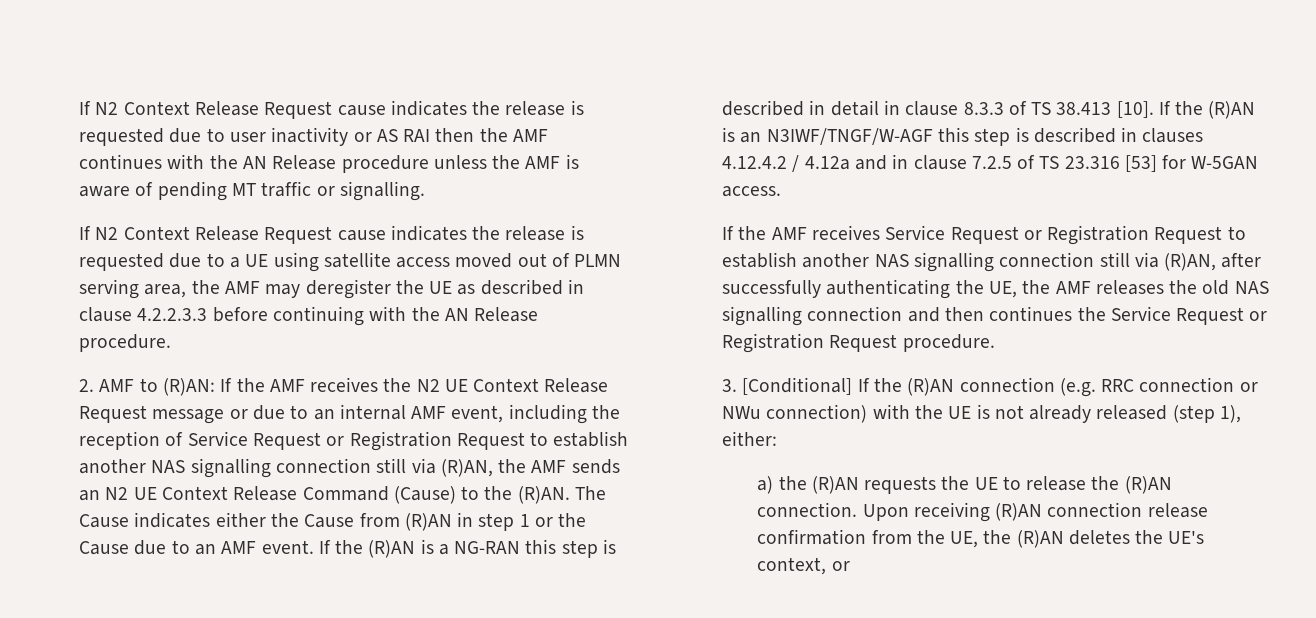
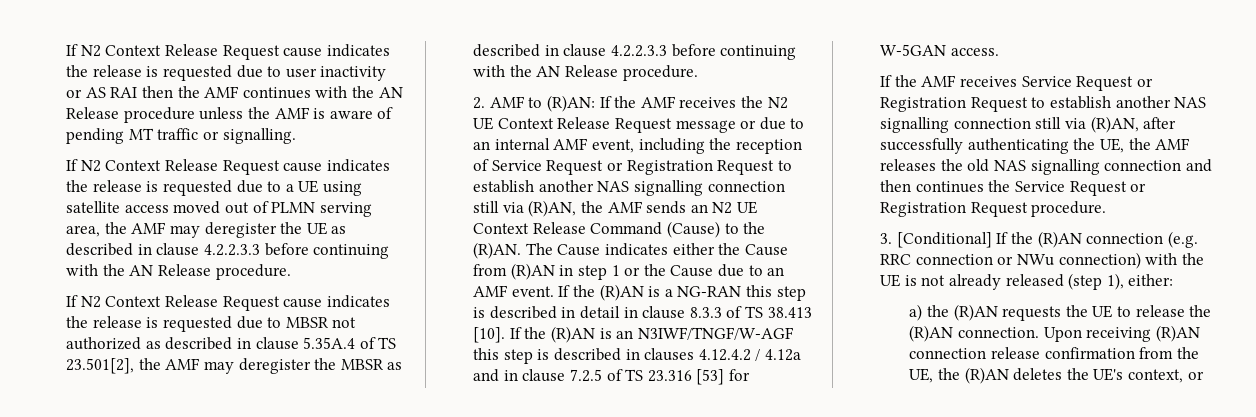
(172, 343) none -> [66,295,390,311] [66,316,357,332] [66,337,397,350] [66,358,403,374] [473,44,797,60] [473,65,698,81] // If N2 Context Release Request cause indicates the release is requested due to MBSR not authorized as described in clause 5.35A.4 of TS 23.501[2], the AMF may deregister the MBSR as described in clause 4.2.2.3.3 before continuing with the AN Release procedure.

